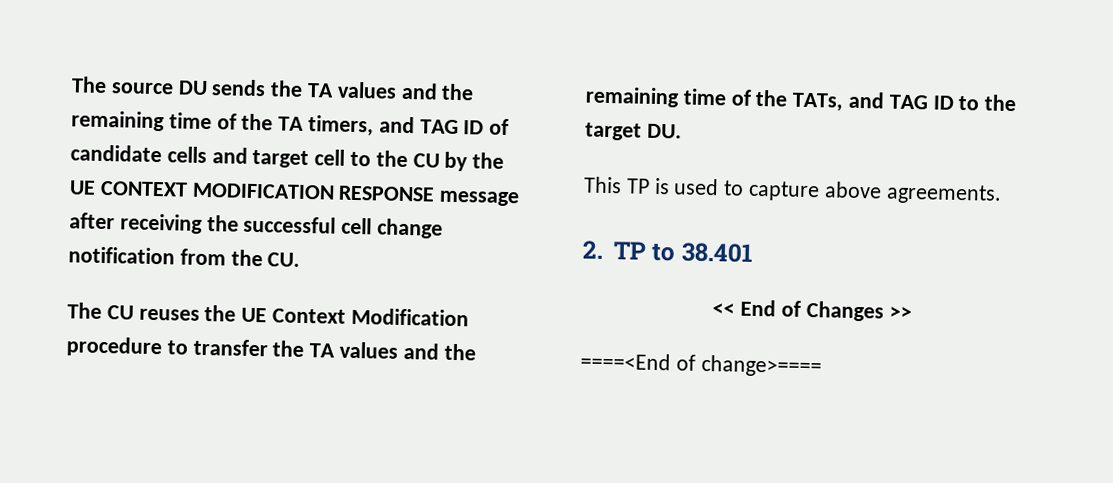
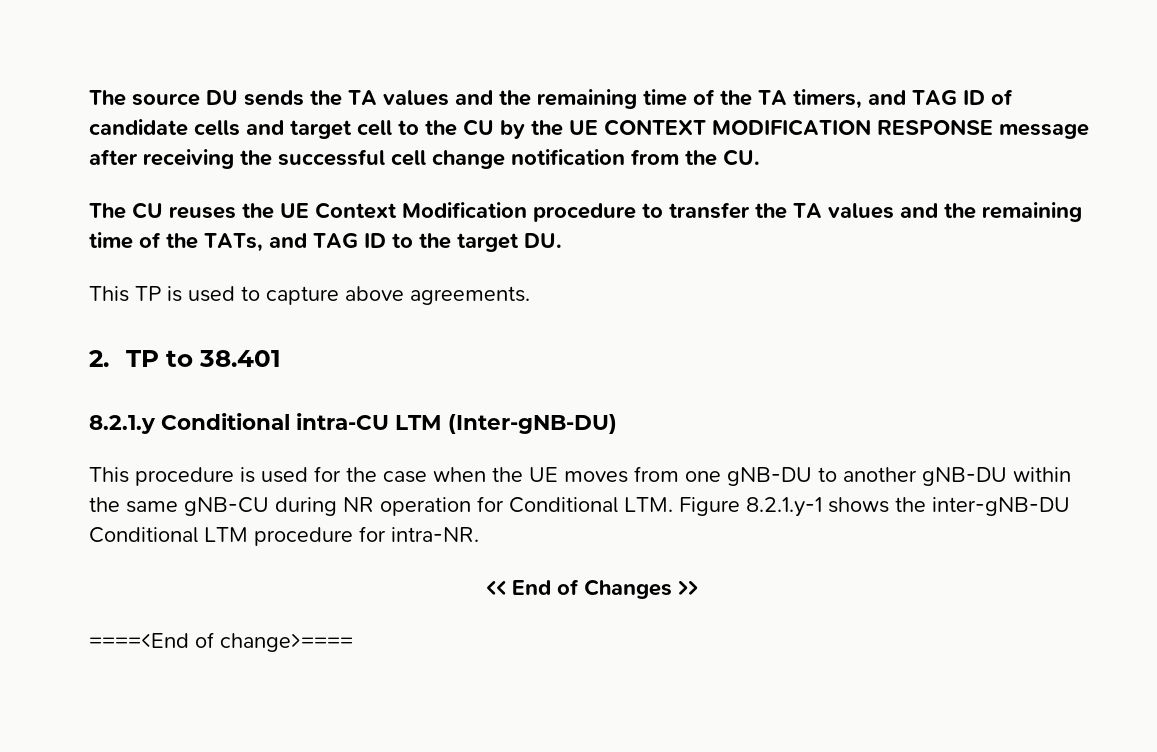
(753, 252) none -> [89,413,617,434] [89,466,1071,486] [89,496,1070,517] [89,526,479,546] // 8.2.1.y Conditional intra-CU LTM (Inter-gNB-DU) // This procedure is used for the case when the UE moves from one gNB-DU to another gNB-DU within the same gNB-CU during NR operation for Conditional LTM. Figure 8.2.1.y-1 shows the inter-gNB-DU Conditional LTM procedure for intra-NR.

